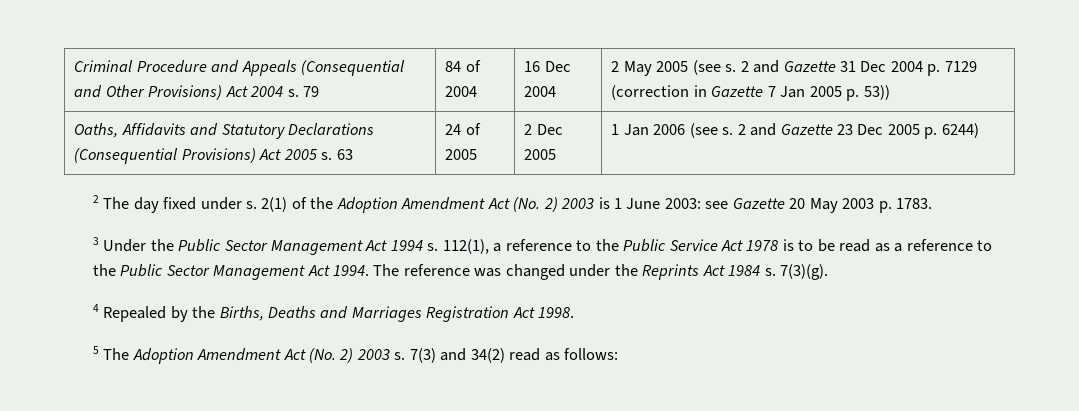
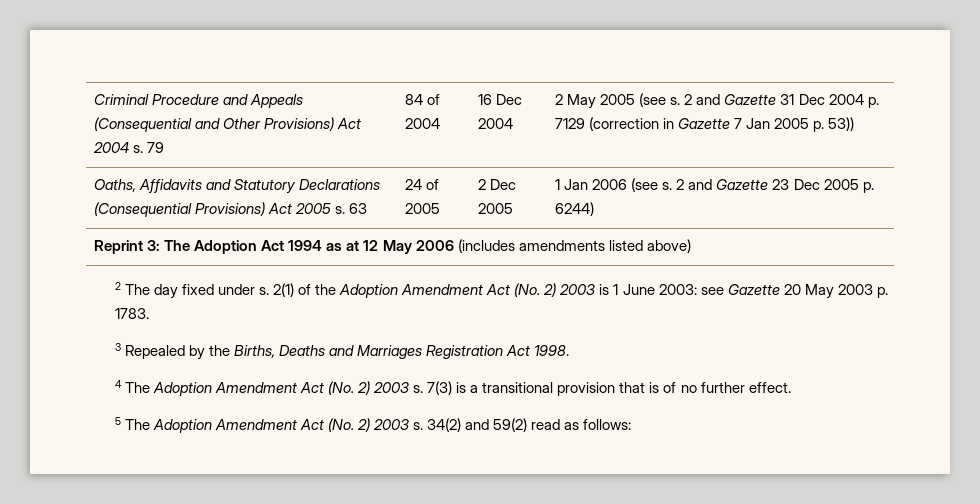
(979, 130) none -> [94,239,691,254] // Reprint 3: The Adoption Act 1994 as at 12 May 2006 (includes amendments listed above)
[103,239,993,255] [92,264,828,280] [92,304,99,312] Under the Public Sector Management Act 1994 s. 112(1), a reference to the Public Service Act 1978 is to be read as a reference to the Public Sector Management Act 1994. The reference was changed under the Reprints Act 1984 s. 7(3)(g). // 4 -> (121, 347) none
(575, 312) none -> [114,380,791,396] // 4 The Adoption Amendment Act (No. 2) 2003 s. 7(3) is a transitional provision that is of no further effect.
[409,348,505,363] 7(3) and 34(2) -> [427,418,528,432] 34(2) and 59(2)

